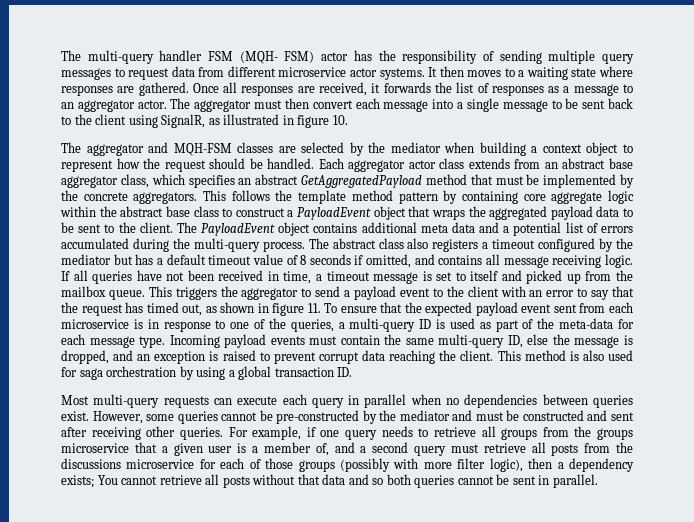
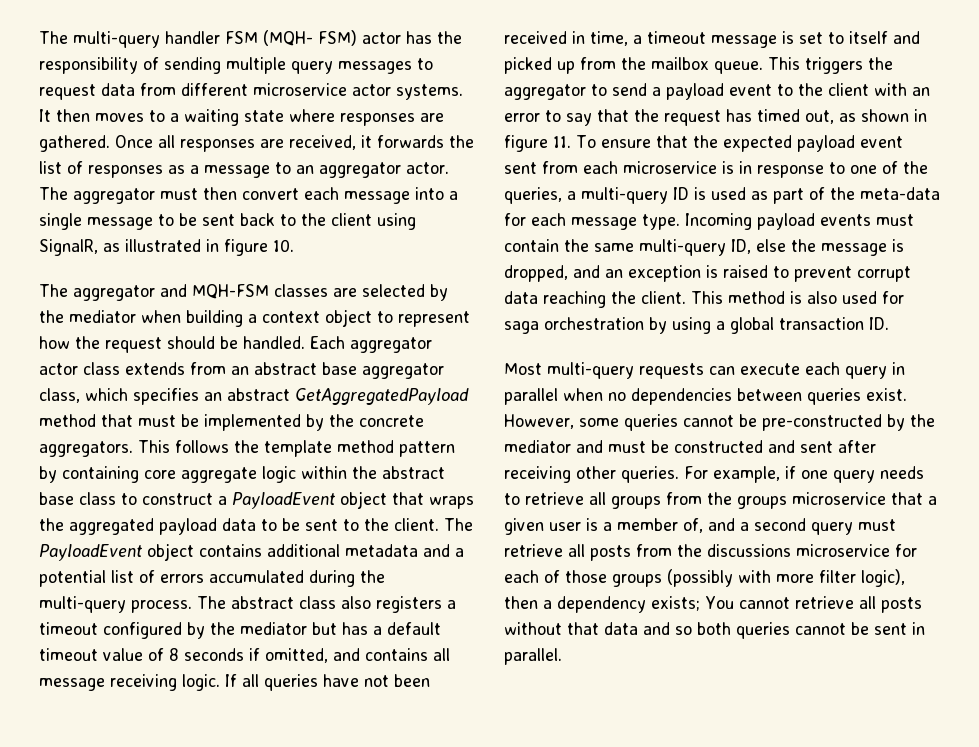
[420,222,475,233] meta data -> [345,544,418,557] metadata

